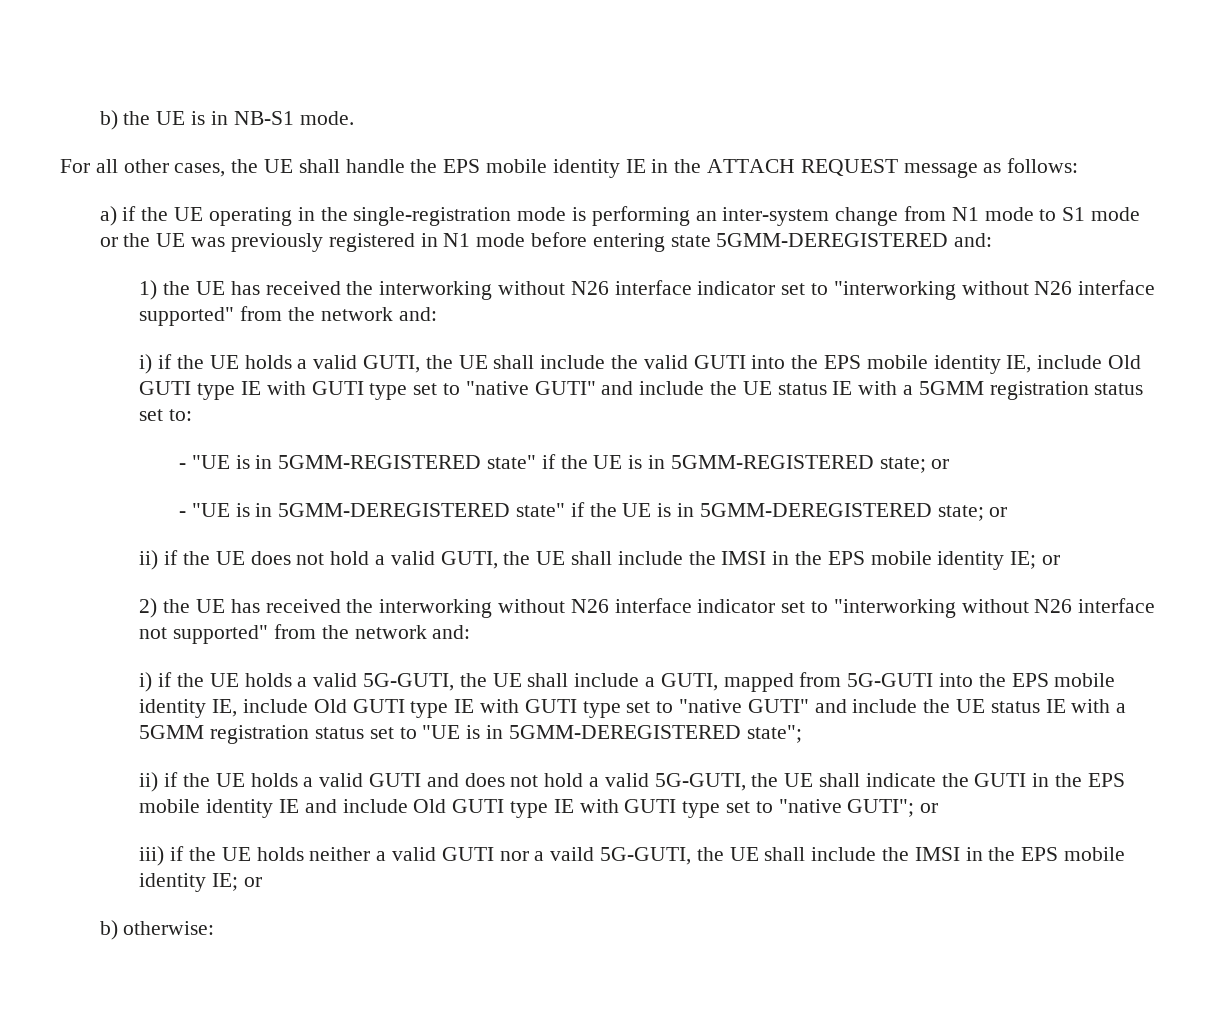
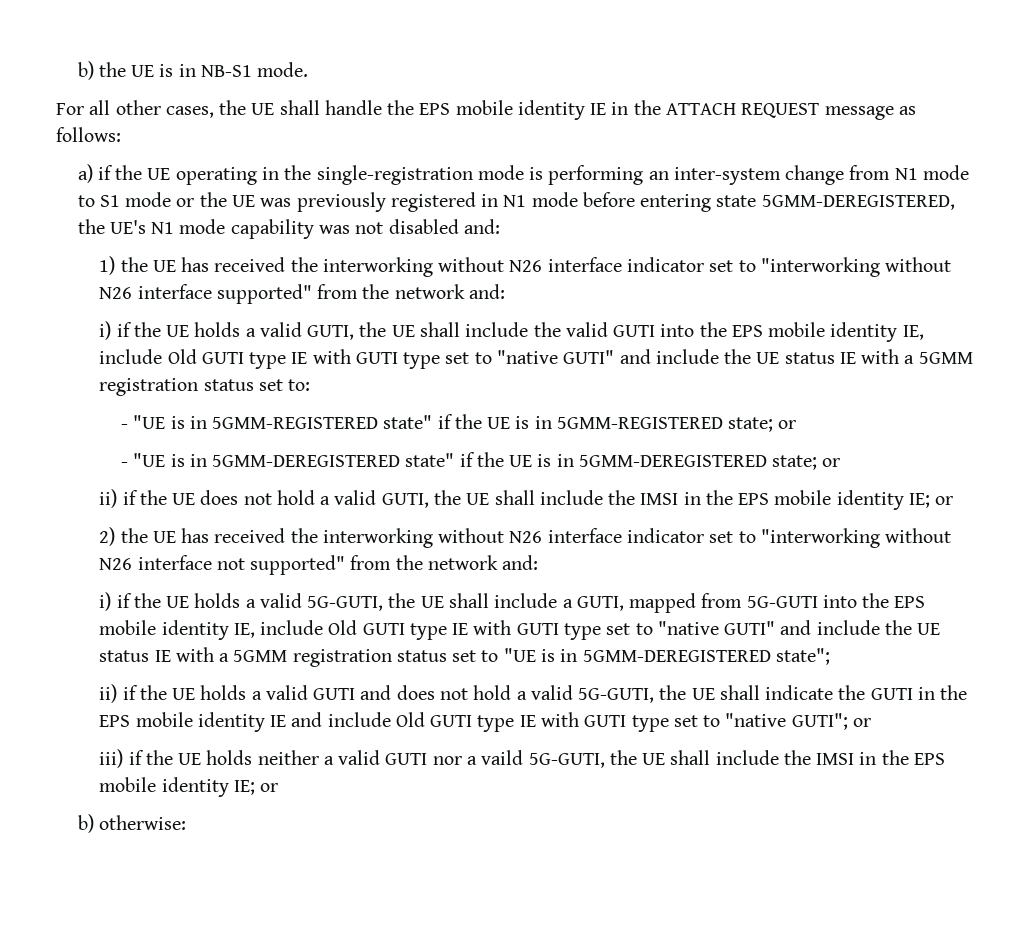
[716,233,949,247] 5GMM-DEREGISTERED -> [761,195,955,210] [77,219,459,239] 5GMM-DEREGISTERED, the UE's N1 mode capability was not disabled

